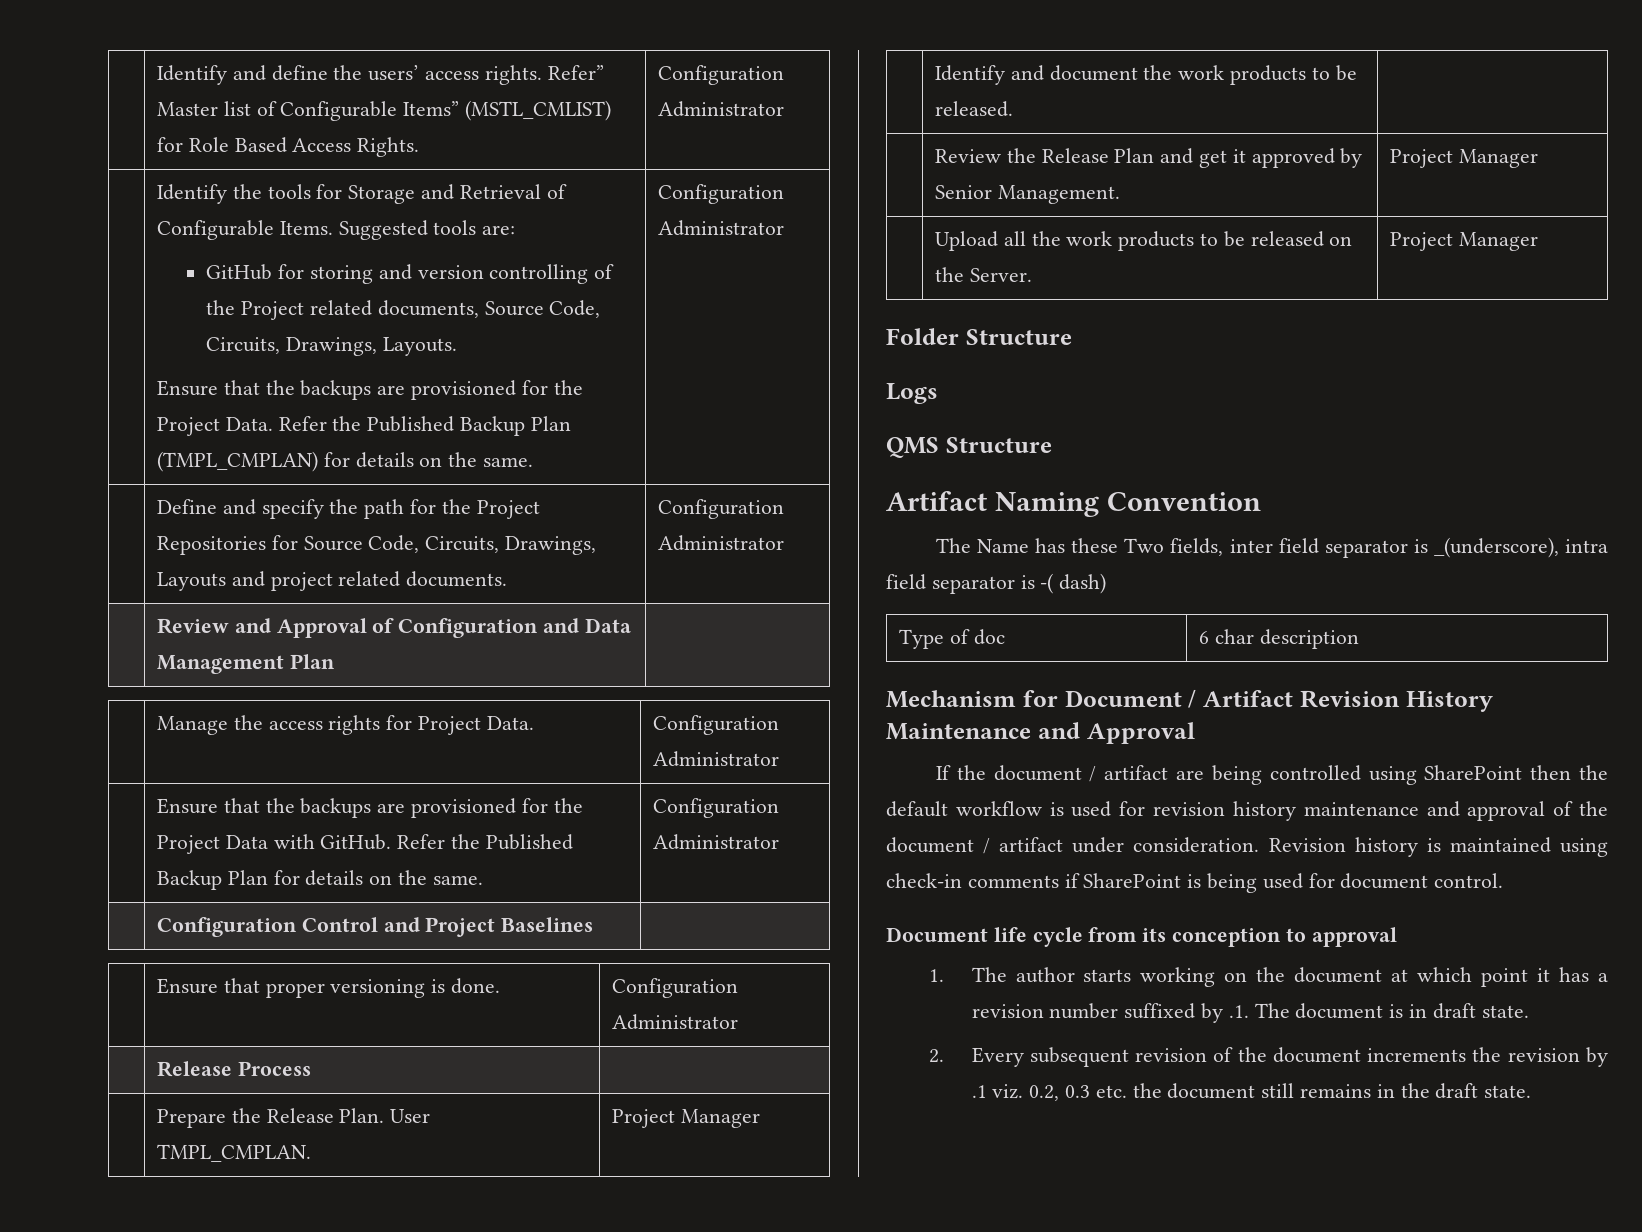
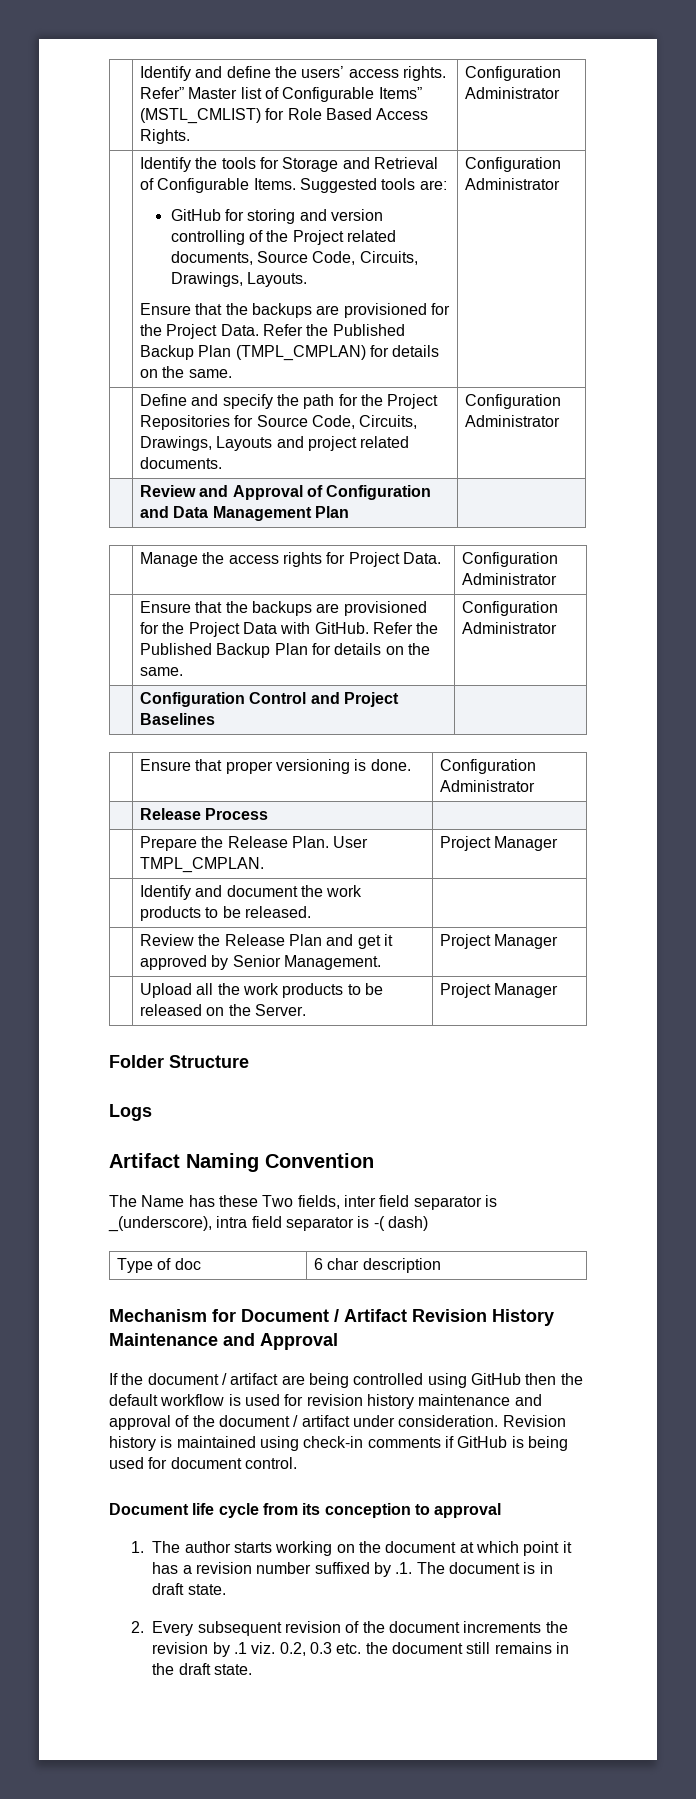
[886,437,1052,458] // QMS Structure -> (152, 1112) none
[1424,765,1523,780] SharePoint -> [470,1373,521,1385] GitHub
[1083,873,1182,888] SharePoint -> [457,1436,508,1448] GitHub

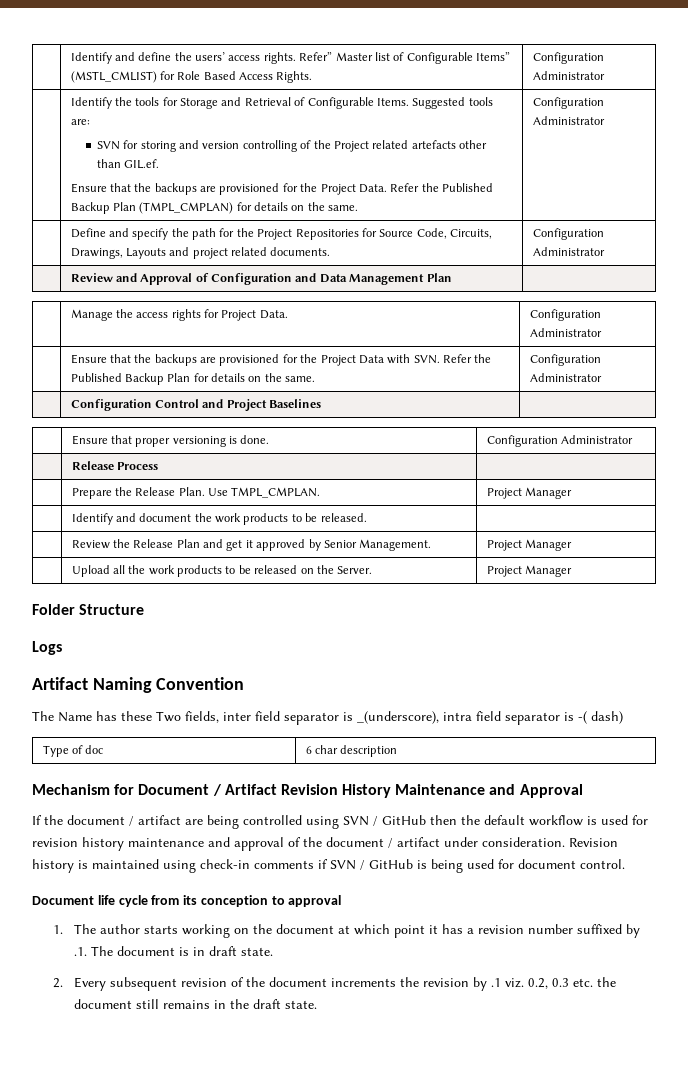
[170,209,221,221] GitHub -> [96,141,120,150] SVN
[170,251,418,265] [170,272,307,287] documents, Source Code, Circuits, Drawings, Layouts. -> [411,140,488,149] [96,159,160,169] artefacts other than GIL.ef.
[314,622,369,634] GitHub. -> [413,355,440,364] SVN.
[333,836,369,848] User -> [208,488,229,496] Use
(467, 1380) none -> [343,816,378,826] SVN /
(454, 1442) none -> [330,860,365,870] SVN /

